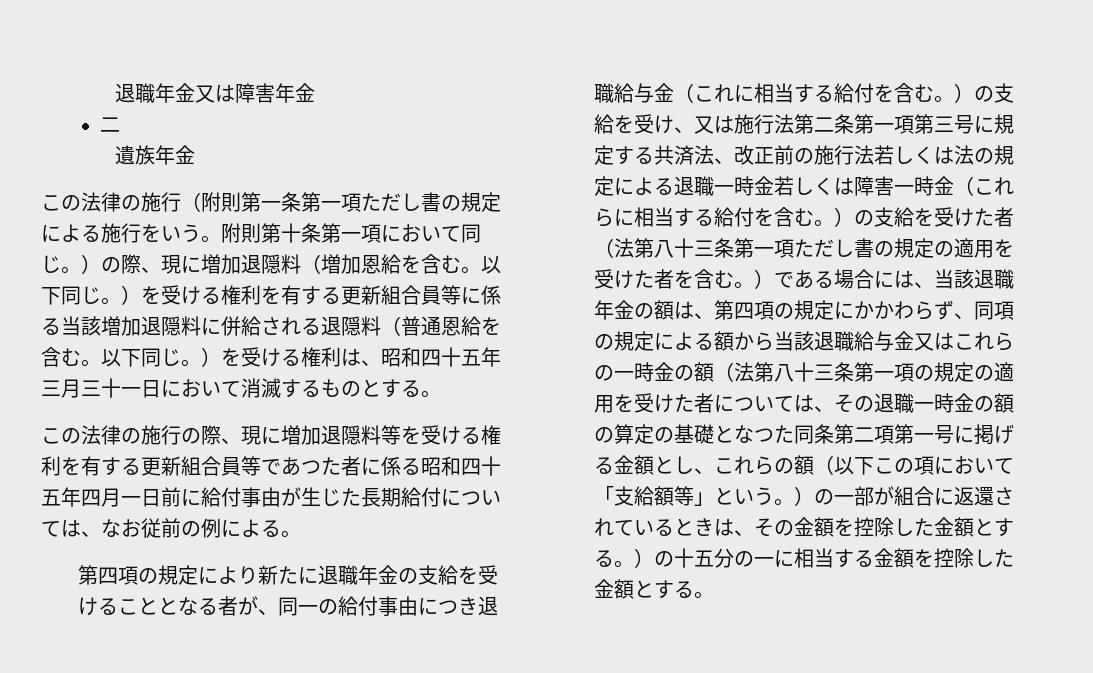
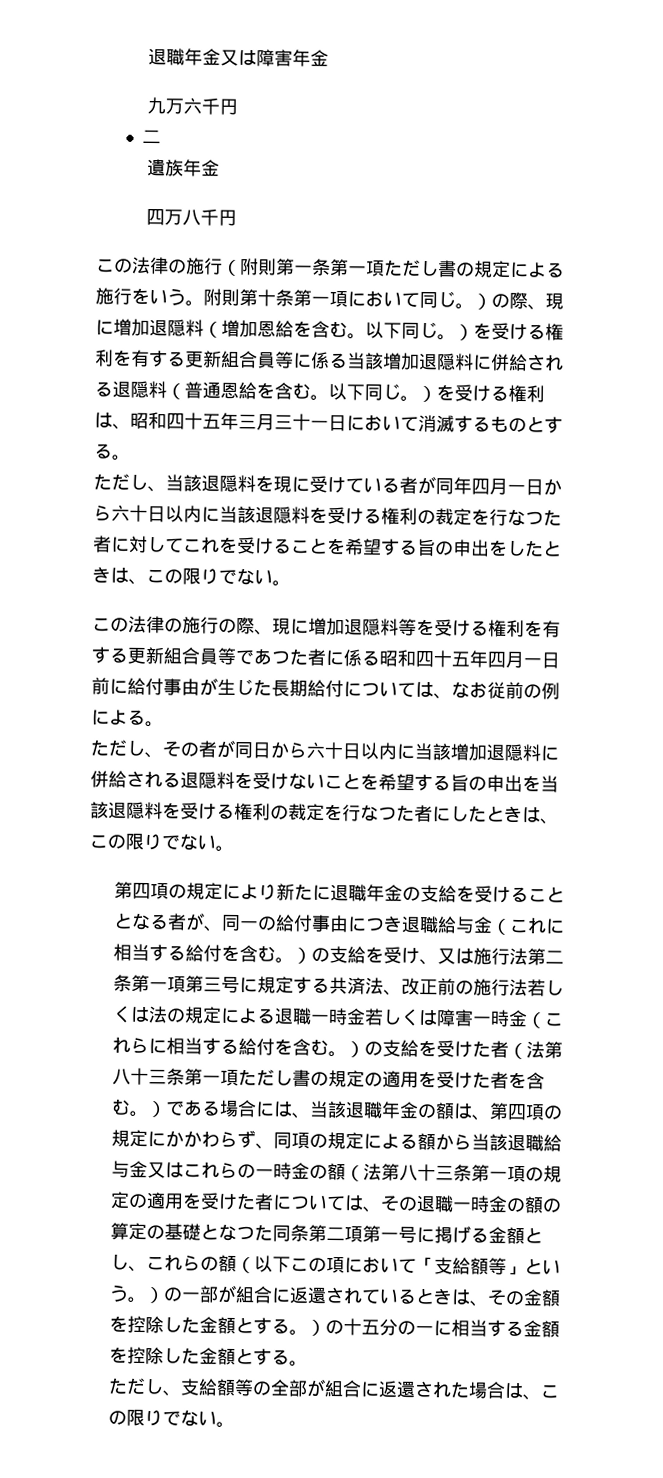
(315, 92) none -> [147,96,239,115] // 九万六千円
(195, 154) none -> [146,208,238,226] // 四万八千円
(441, 394) none -> [93,473,562,496] [93,504,562,527] [93,535,562,557] [92,566,291,587] // ただし、当該退隠料を現に受けている者が同年四月一日から六十日以内に当該退隠料を受ける権利の裁定を行なつた者に対してこれを受けることを希望する旨の申出をしたときは、この限りでない。
(301, 534) none -> [90,739,559,762] [90,770,559,793] [90,801,559,825] [89,832,234,852] // ただし、その者が同日から六十日以内に当該増加退隠料に併給される退隠料を受けないことを希望する旨の申出を当該退隠料を受ける権利の裁定を行なつた者にしたときは、この限りでない。
(714, 595) none -> [108,1377,561,1401] [108,1408,236,1429] // ただし、支給額等の全部が組合に返還された場合は、この限りでない。

